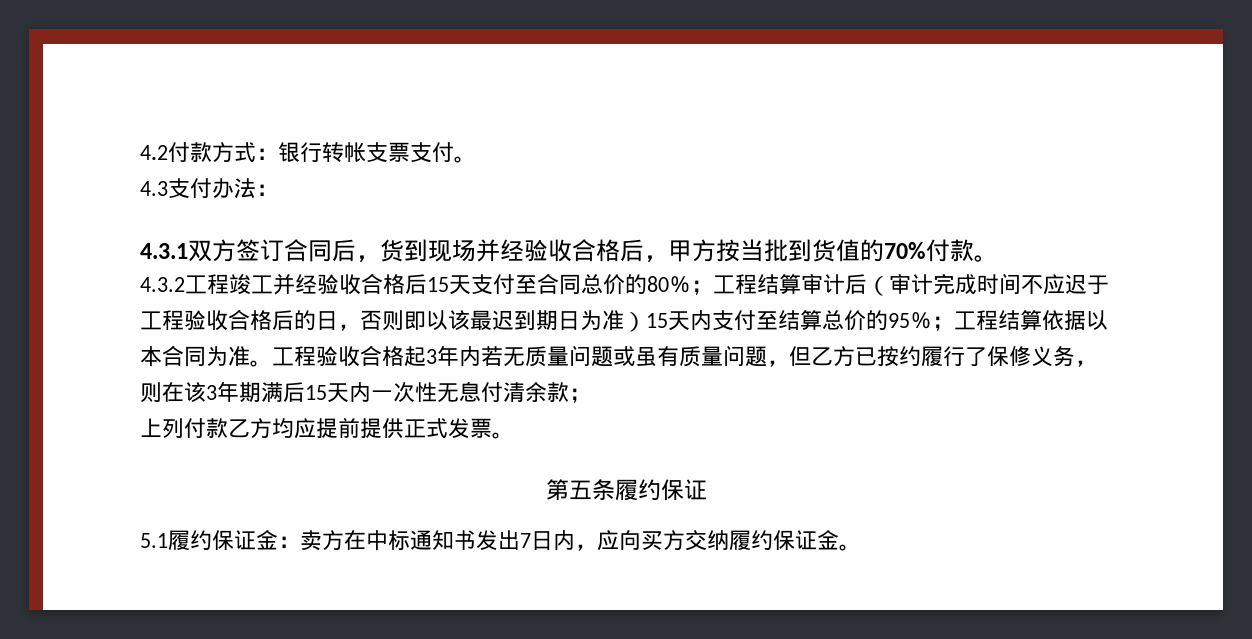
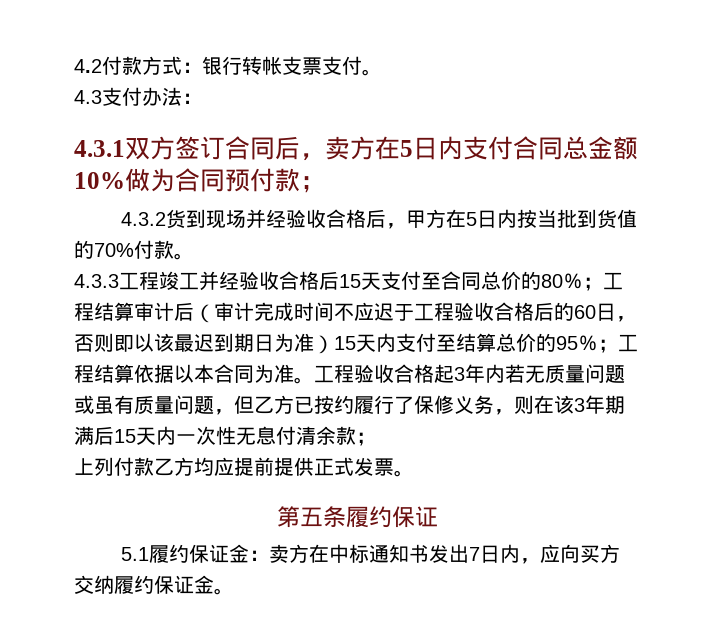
(380, 258) none -> [325,136,638,160] [74,168,325,193] [121,212,167,226] 卖方在5日内支付合同总金额10%做为合同预付款； // 4.3.2
(716, 250) none -> [446,209,518,228] 在5日内
[140,277,185,292] 4.3.2 -> [74,274,119,288] 4.3.3
(316, 320) none -> [574,305,596,319] 60

